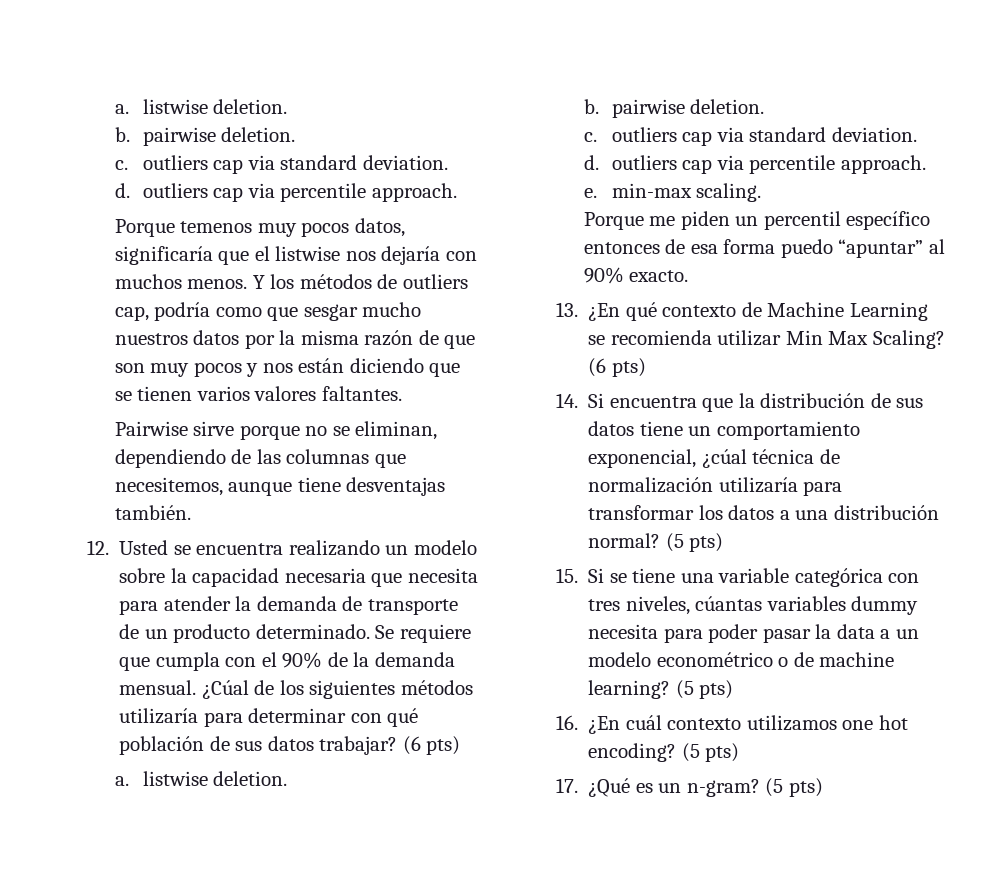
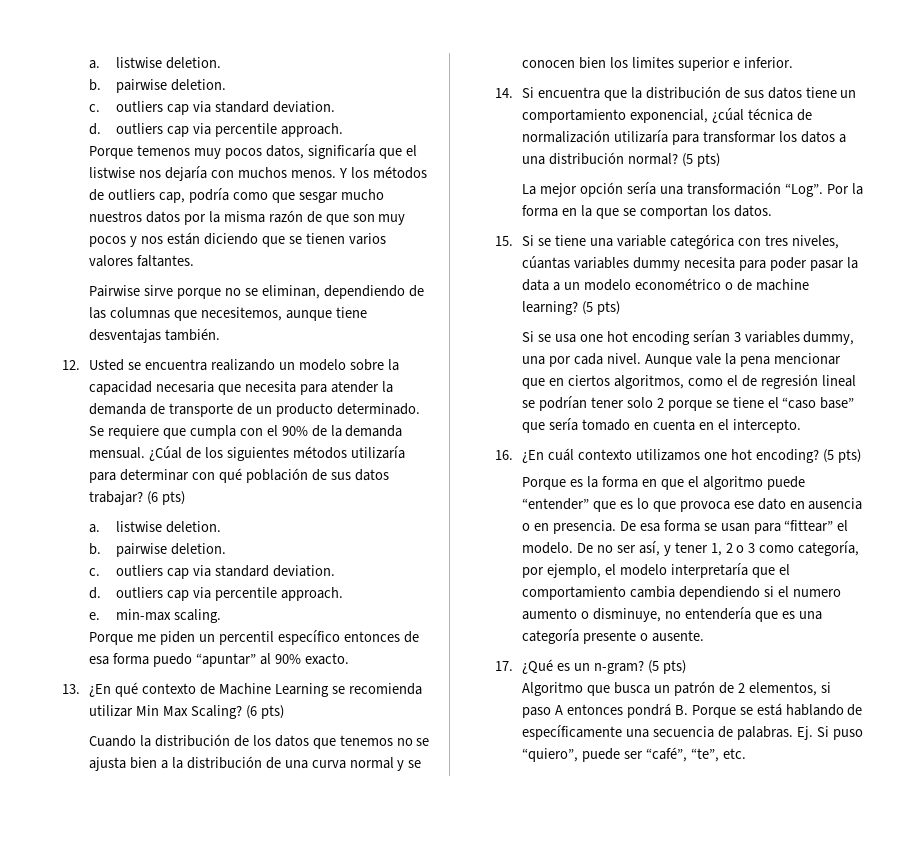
(646, 367) none -> [89,734,430,749] [89,756,422,771] [522,57,793,71] // Cuando la distribución de los datos que tenemos no se ajusta bien a la distribución de una curva normal y se conocen bien los limites superior e inferior.
(724, 542) none -> [522,182,863,197] [522,205,772,219] // La mejor opción sería una transformación “Log”. Por la forma en la que se comportan los datos.
(734, 689) none -> [522,330,855,345] [522,353,841,367] [522,374,856,389] [522,396,855,411] [522,418,801,433] // Si se usa one hot encoding serían 3 variables dummy, una por cada nivel. Aunque vale la pena mencionar que en ciertos algoritmos, como el de regresión lineal se podrían tener solo 2 porque se tiene el “caso base” que sería tomado en cuenta en el intercepto.
(740, 752) none -> [522,476,805,490] [522,498,863,512] [522,520,849,534] [522,541,860,556] [522,563,790,578] [522,586,841,600] [522,607,822,622] [522,629,704,644] // Porque es la forma en que el algoritmo puede “entender” que es lo que provoca ese dato en ausencia o en presencia. De esa forma se usan para “fittear” el modelo. De no ser así, y tener 1, 2 o 3 como categoría, por ejemplo, el modelo interpretaría que el comportamiento cambia dependiendo si el numero aumento o disminuye, no entendería que es una categoría presente o ausente.
(823, 787) none -> [522,681,831,696] [522,703,863,718] [522,725,863,740] [522,747,746,762] // Algoritmo que busca un patrón de 2 elementos, si paso A entonces pondrá B. Porque se está hablando de específicamente una secuencia de palabras. Ej. Si puso “quiero”, puede ser “café”, “te”, etc.

